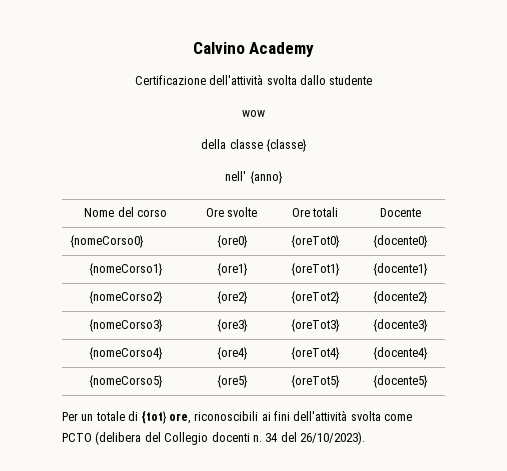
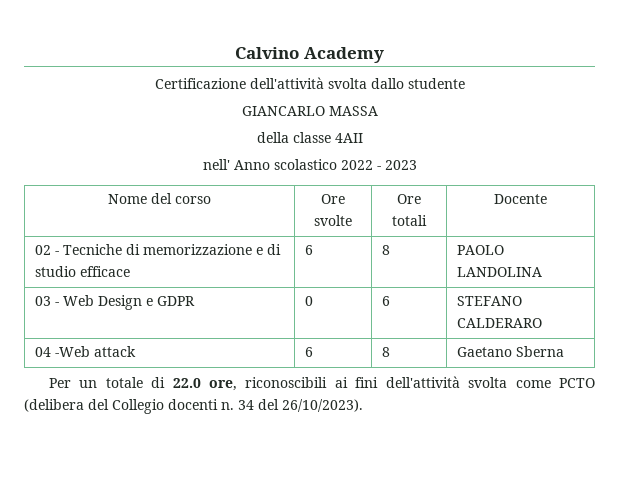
[242,110,265,117] wow -> [241,106,378,116] GIANCARLO MASSA
[265,139,307,152] {classe} -> [334,133,363,143] 4AII
[249,171,283,184] {anno} -> [233,159,417,170] Anno scolastico 2022 - 2023
[69,235,144,248] [216,235,248,248] [291,235,340,248] [373,235,428,248] [89,263,163,276] [216,263,248,276] [291,263,340,276] [373,263,428,276] [89,291,163,304] [216,291,248,304] [291,291,340,304] [373,291,428,304] [89,319,163,332] [216,319,248,332] [291,319,340,332] [373,319,428,332] [89,347,163,360] [216,347,248,360] [291,347,340,360] [373,347,428,360] [89,375,163,388] [216,375,248,388] [291,375,340,388] [373,375,428,388] {nomeCorso0} | {ore0} | {oreTot0} | {docente0} // {nomeCorso1} | {ore1} | {oreTot1} | {docente1} // {nomeCorso2} | {ore2} | {oreTot2} | {docente2} // {nomeCorso3} | {ore3} | {oreTot3} | {docente3} // {nomeCorso4} | {ore4} | {oreTot4} | {docente4} // {nomeCorso5} | {ore5} | {oreTot5} | {docente5} -> [34,244,281,255] [34,266,130,277] [304,245,313,255] [381,245,390,255] [456,245,504,255] [456,267,542,277] [34,295,195,310] [304,296,313,306] [381,296,390,306] [456,296,522,306] [456,318,542,328] [34,346,136,357] [304,347,313,357] [381,347,390,357] [456,346,564,357] 02 - Tecniche di memorizzazione e di studio efficace | 6 | 8 | PAOLO LANDOLINA // 03 - Web Design e GDPR | 0 | 6 | STEFANO CALDERARO // 04 -Web attack | 6 | 8 | Gaetano Sberna
[141,410,167,424] {tot} -> [172,378,201,388] 22.0

